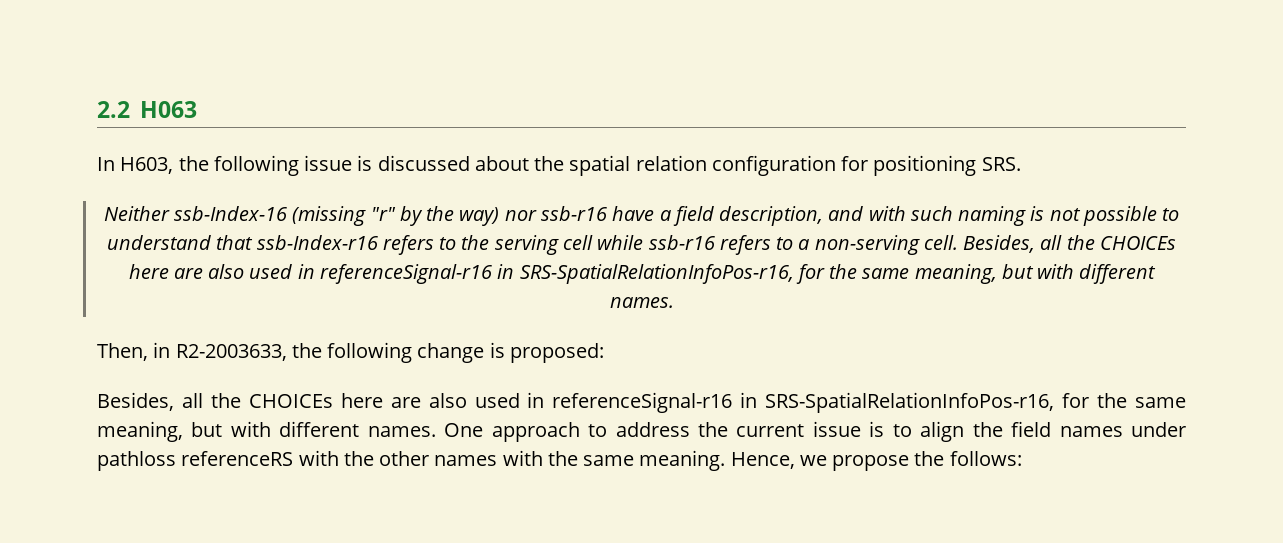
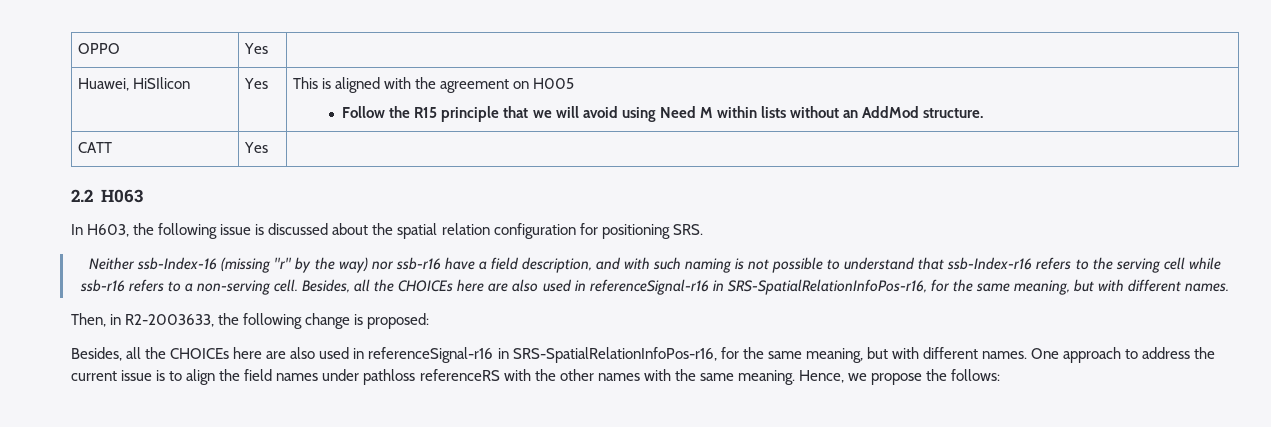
(97, 109) none -> [77,43,120,54] [243,43,268,54] [77,77,190,91] [243,78,268,89] [292,77,574,93] [342,106,984,122] [77,142,112,153] [243,142,268,153] OPPO | Yes | // Huawei, HiSIlicon | Yes | This is aligned with the agreement on H005 // Follow the R15 principle that we will avoid using Need M within lists without an AddMod structure. // CATT | Yes | //

